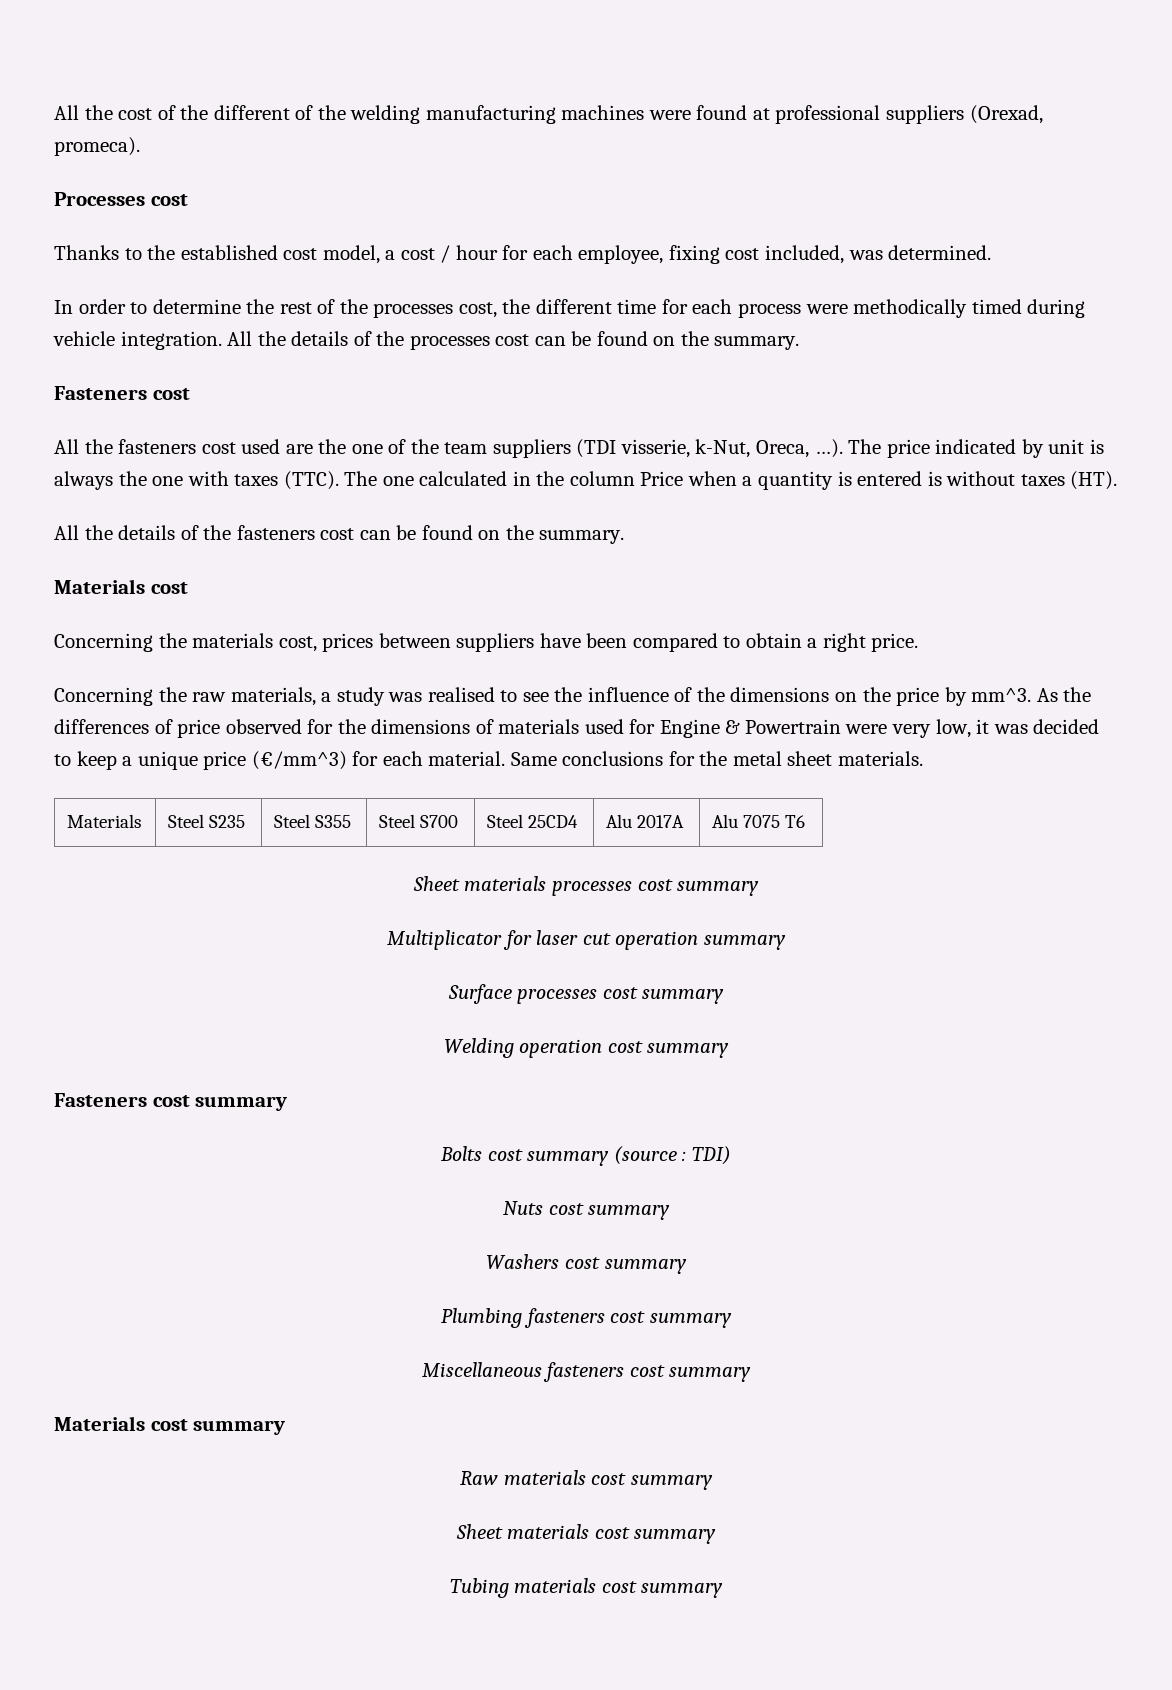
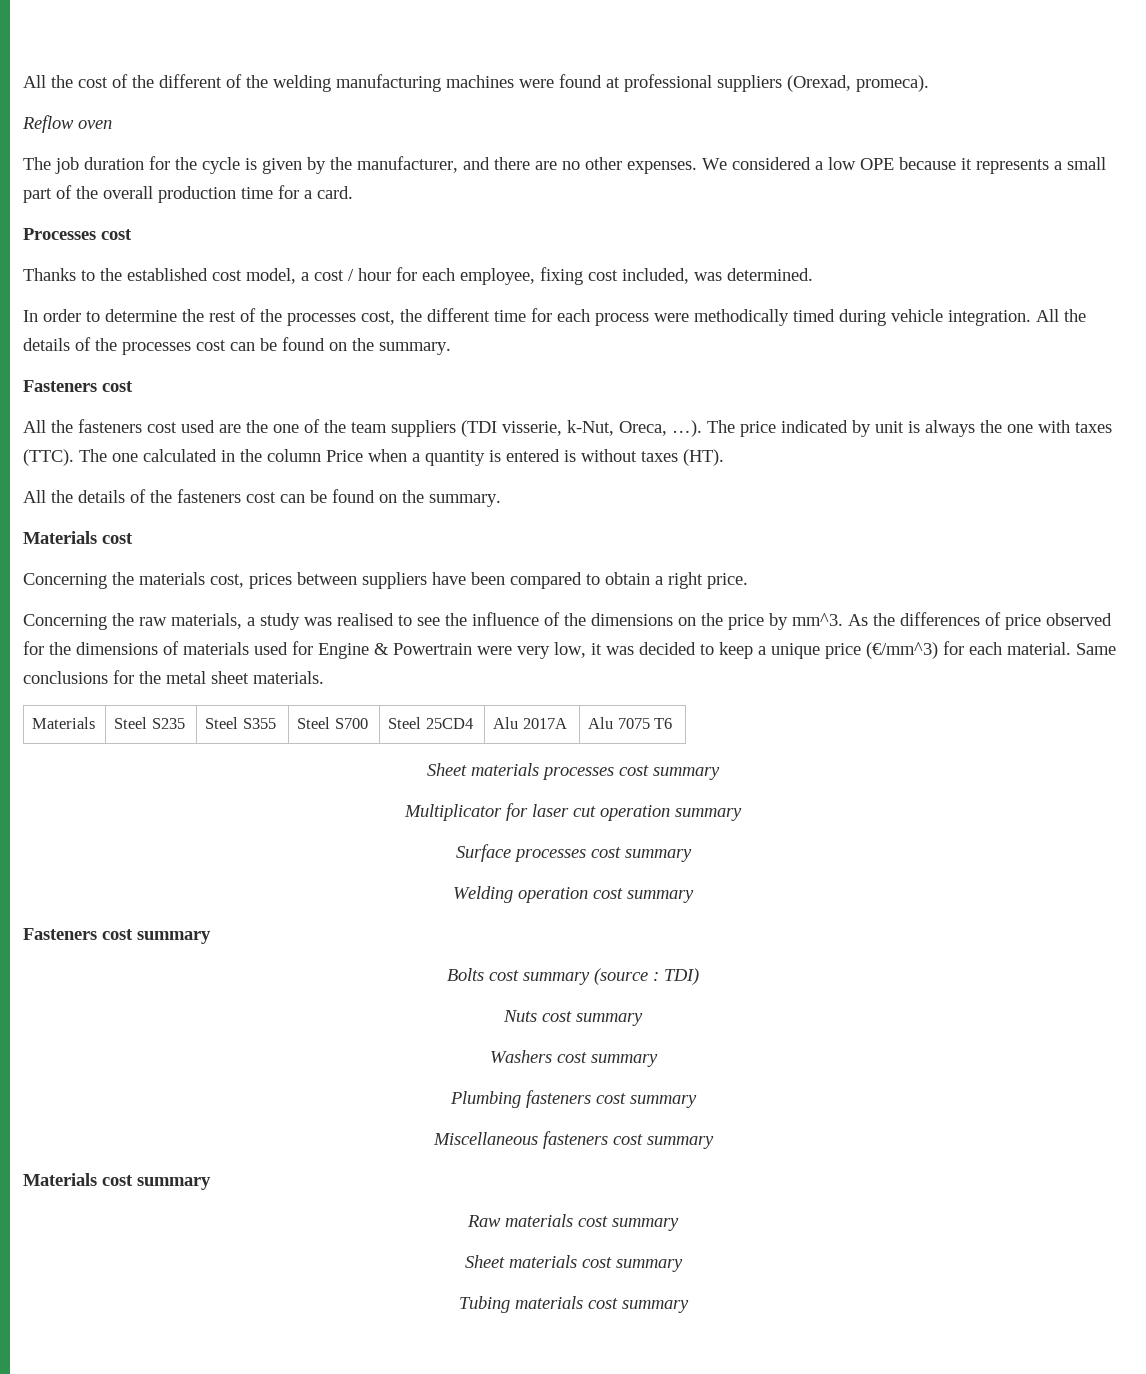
(140, 146) none -> [22,115,112,133] [23,156,1106,174] [23,185,353,203] // Reflow oven // The job duration for the cycle is given by the manufacturer, and there are no other expenses. We considered a low OPE because it represents a small part of the overall production time for a card.

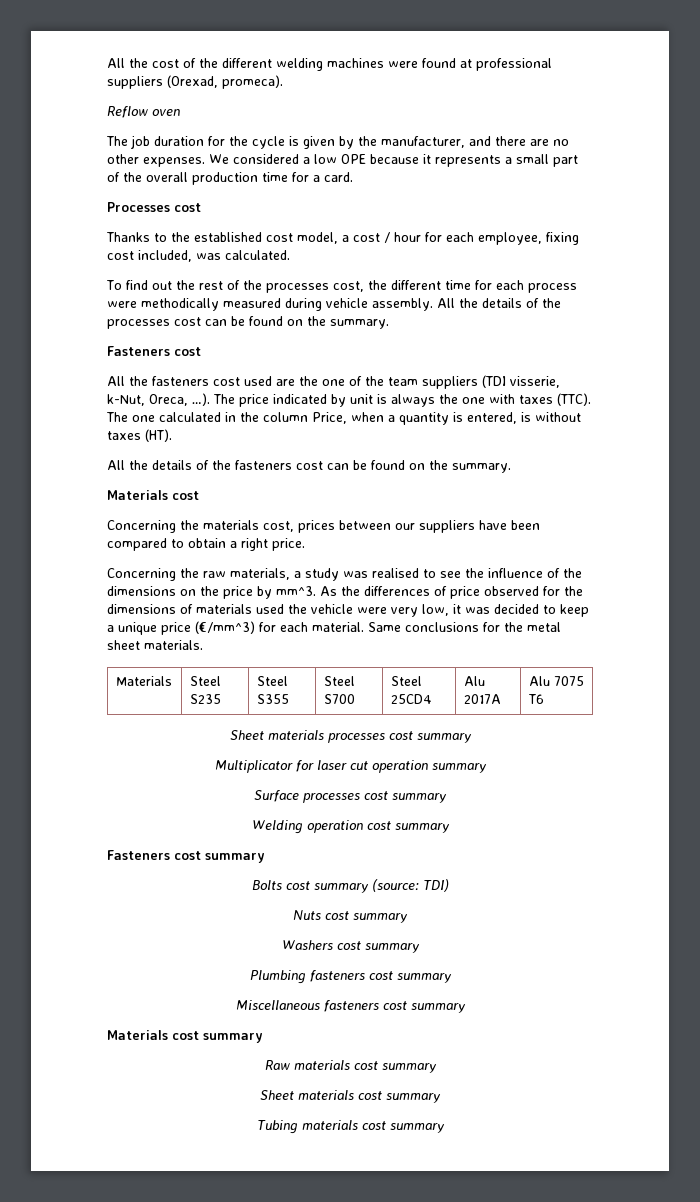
[226,74,441,92] of the welding manufacturing -> [276,58,323,71] welding
[727,268,813,281] [23,309,177,322] determined. // In order to determine -> [225,250,290,260] [106,280,172,290] calculated. // To find out
[793,309,835,322] timed -> [223,298,281,308] measured
[948,310,1031,326] integration. -> [372,298,433,311] assembly.
[326,450,363,462] Price -> [312,412,347,424] Price,
[506,449,560,462] entered -> [467,412,517,424] entered,
(357, 578) none -> [395,523,415,530] our
[292,641,472,659] for Engine & Powertrain -> [288,604,353,614] the vehicle
[594,968,659,985] (source : -> [371,879,419,892] (source:

